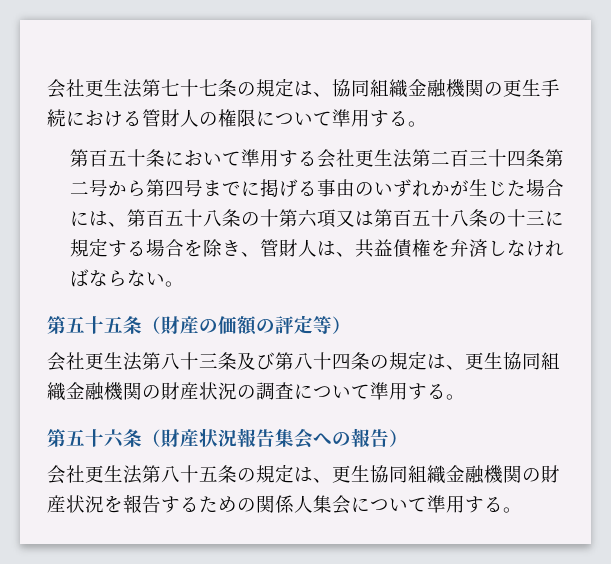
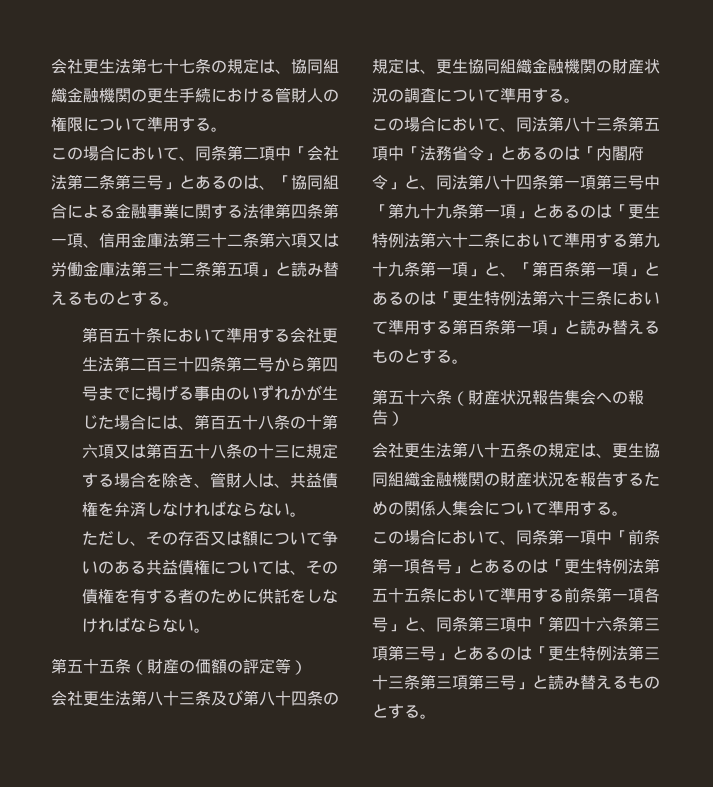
(427, 124) none -> [51,145,339,161] [51,174,339,190] [51,203,339,219] [51,232,339,248] [51,261,339,277] [51,291,179,306] // この場合において、同条第二項中「会社法第二条第三号」とあるのは、「協同組合による金融事業に関する法律第四条第一項、信用金庫法第三十二条第六項又は労働金庫法第三十二条第五項」と読み替えるものとする。
(184, 284) none -> [81,530,338,546] [81,559,338,575] [81,589,338,604] [81,617,210,633] // ただし、その存否又は額について争いのある共益債権については、その債権を有する者のために供託をしなければならない。
(465, 397) none -> [372,116,660,132] [372,146,644,161] [372,174,660,190] [372,203,660,219] [372,232,660,248] [372,261,660,277] [372,290,660,306] [372,319,660,335] [372,349,468,364] // この場合において、同法第八十三条第五項中「法務省令」とあるのは「内閣府令」と、同法第八十四条第一項第三号中「第九十九条第一項」とあるのは「更生特例法第六十二条において準用する第九十九条第一項」と、「第百条第一項」とあるのは「更生特例法第六十三条において準用する第百条第一項」と読み替えるものとする。
(522, 510) none -> [372,529,660,545] [372,558,660,574] [372,587,660,603] [372,616,660,632] [372,645,660,661] [372,674,660,690] [372,704,436,719] // この場合において、同条第一項中「前条第一項各号」とあるのは「更生特例法第五十五条において準用する前条第一項各号」と、同条第三項中「第四十六条第三項第三号」とあるのは「更生特例法第三十三条第三項第三号」と読み替えるものとする。

